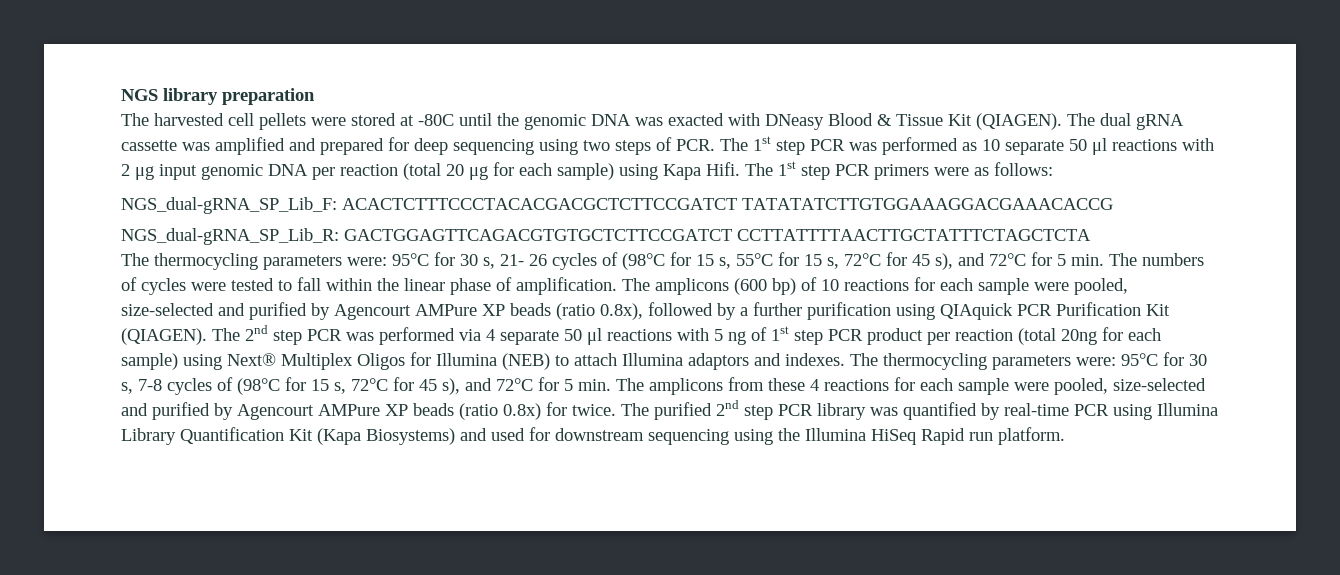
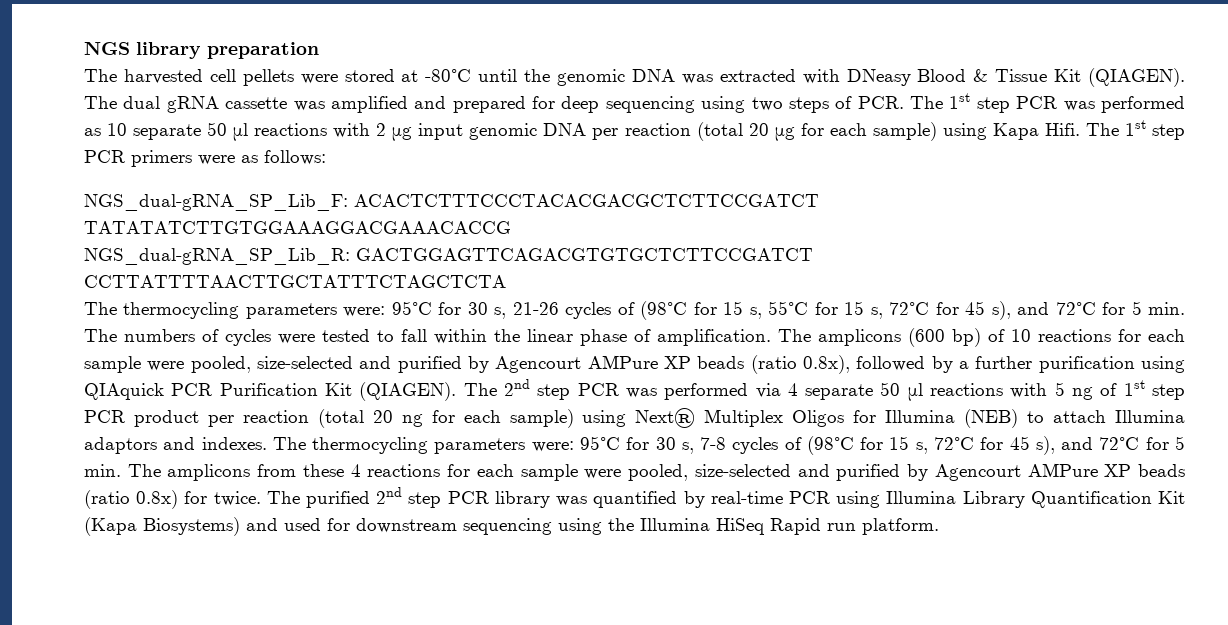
[418,114,454,126] -80C -> [425,69,472,82] -80°C
[668,113,724,126] exacted -> [719,69,796,82] extracted
[500,254,547,266] 21- 26 -> [512,302,559,315] 21-26
[1061,329,1097,345] 20ng -> [372,410,423,427] 20 ng

